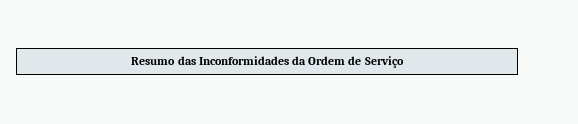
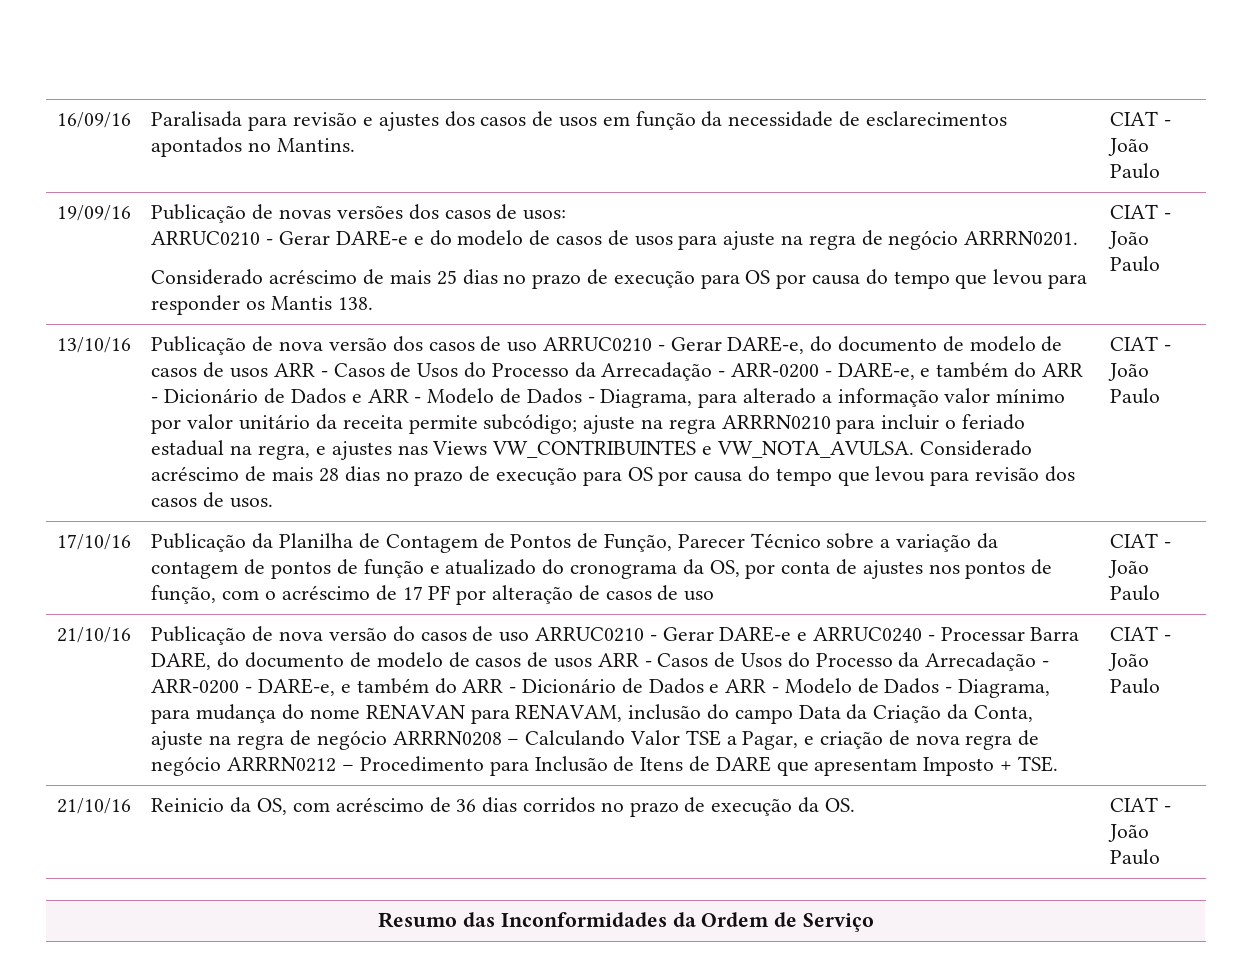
(131, 61) none -> [57,112,131,128] [151,111,1007,131] [151,137,356,157] [1110,111,1172,126] [1108,138,1150,156] [1110,163,1161,179] [57,205,131,221] [151,204,567,223] [151,230,1079,250] [151,269,1087,289] [151,295,373,315] [1110,204,1172,219] [1108,231,1150,249] [1110,256,1161,272] [57,337,131,353] [151,336,1063,355] [151,362,1083,381] [151,388,1066,408] [151,414,1025,434] [151,440,1032,460] [151,466,1075,486] [151,492,274,508] [1110,336,1172,351] [1108,363,1150,381] [1110,388,1161,404] [57,534,131,550] [151,533,998,553] [151,559,1053,579] [151,585,715,605] [1110,533,1172,548] [1108,560,1150,578] [1110,585,1161,601] [57,627,131,643] [151,626,1080,645] [151,652,1049,671] [151,678,1050,698] [151,704,1033,724] [151,730,1040,750] [151,756,1058,776] [1110,626,1172,641] [1108,653,1150,671] [1110,678,1161,694] [57,798,131,814] [151,797,855,817] [1110,797,1172,812] [1108,824,1150,842] [1110,849,1161,865] 16/09/16 | Paralisada para revisão e ajustes dos casos de usos em função da necessidade de esclarecimentos apontados no Mantins. | CIAT - João Paulo // 19/09/16 | Publicação de novas versões dos casos de usos: // ARRUC0210 - Gerar DARE-e e do modelo de casos de usos para ajuste na regra de negócio ARRRN0201. // Considerado acréscimo de mais 25 dias no prazo de execução para OS por causa do tempo que levou para responder os Mantis 138. | CIAT - João Paulo // 13/10/16 | Publicação de nova versão dos casos de uso ARRUC0210 - Gerar DARE-e, do documento de modelo de casos de usos ARR - Casos de Usos do Processo da Arrecadação - ARR-0200 - DARE-e, e também do ARR - Dicionário de Dados e ARR - Modelo de Dados - Diagrama, para alterado a informação valor mínimo por valor unitário da receita permite subcódigo; ajuste na regra ARRRN0210 para incluir o feriado estadual na regra, e ajustes nas Views VW_CONTRIBUINTES e VW_NOTA_AVULSA. Considerado acréscimo de mais 28 dias no prazo de execução para OS por causa do tempo que levou para revisão dos casos de usos. | CIAT - João Paulo // 17/10/16 | Publicação da Planilha de Contagem de Pontos de Função, Parecer Técnico sobre a variação da contagem de pontos de função e atualizado do cronograma da OS, por conta de ajustes nos pontos de função, com o acréscimo de 17 PF por alteração de casos de uso | CIAT - João Paulo // 21/10/16 | Publicação de nova versão do casos de uso ARRUC0210 - Gerar DARE-e e ARRUC0240 - Processar Barra DARE, do documento de modelo de casos de usos ARR - Casos de Usos do Processo da Arrecadação - ARR-0200 - DARE-e, e também do ARR - Dicionário de Dados e ARR - Modelo de Dados - Diagrama, para mudança do nome RENAVAN para RENAVAM, inclusão do campo Data da Criação da Conta, ajuste na regra de negócio ARRRN0208 – Calculando Valor TSE a Pagar, e criação de nova regra de negócio ARRRN0212 – Procedimento para Inclusão de Itens de DARE que apresentam Imposto + TSE. | CIAT - João Paulo // 21/10/16 | Reinicio da OS, com acréscimo de 36 dias corridos no prazo de execução da OS. | CIAT - João Paulo //

